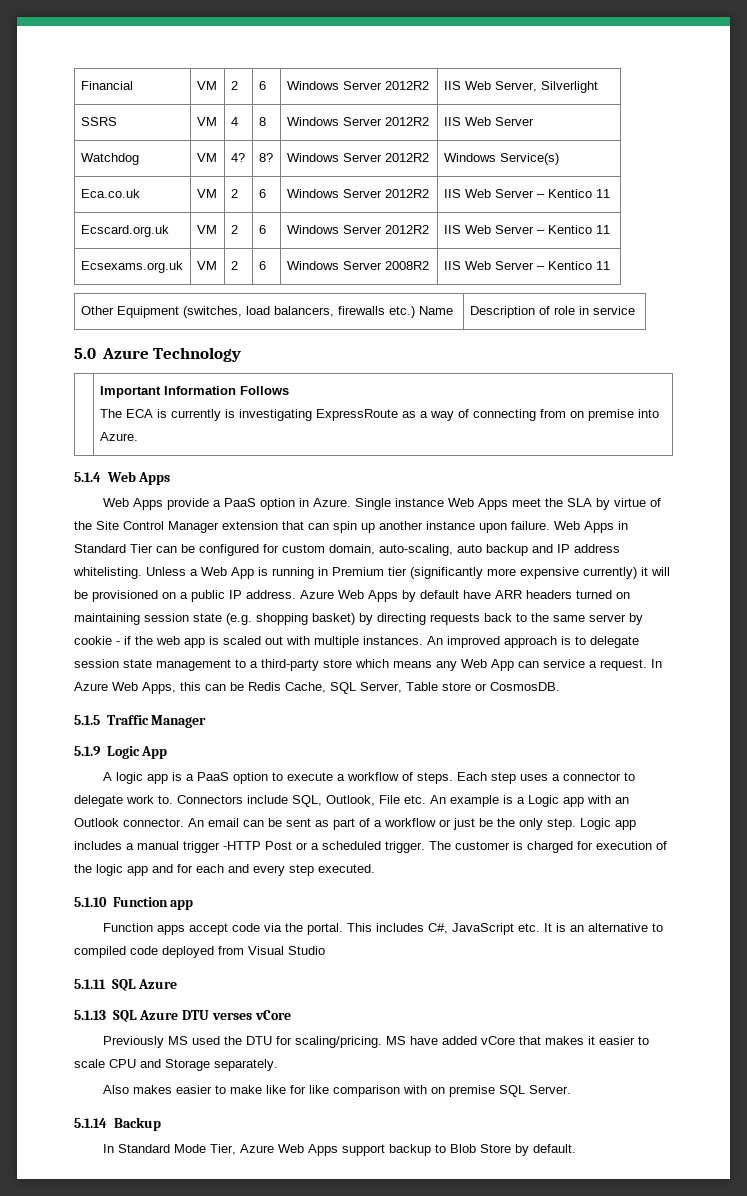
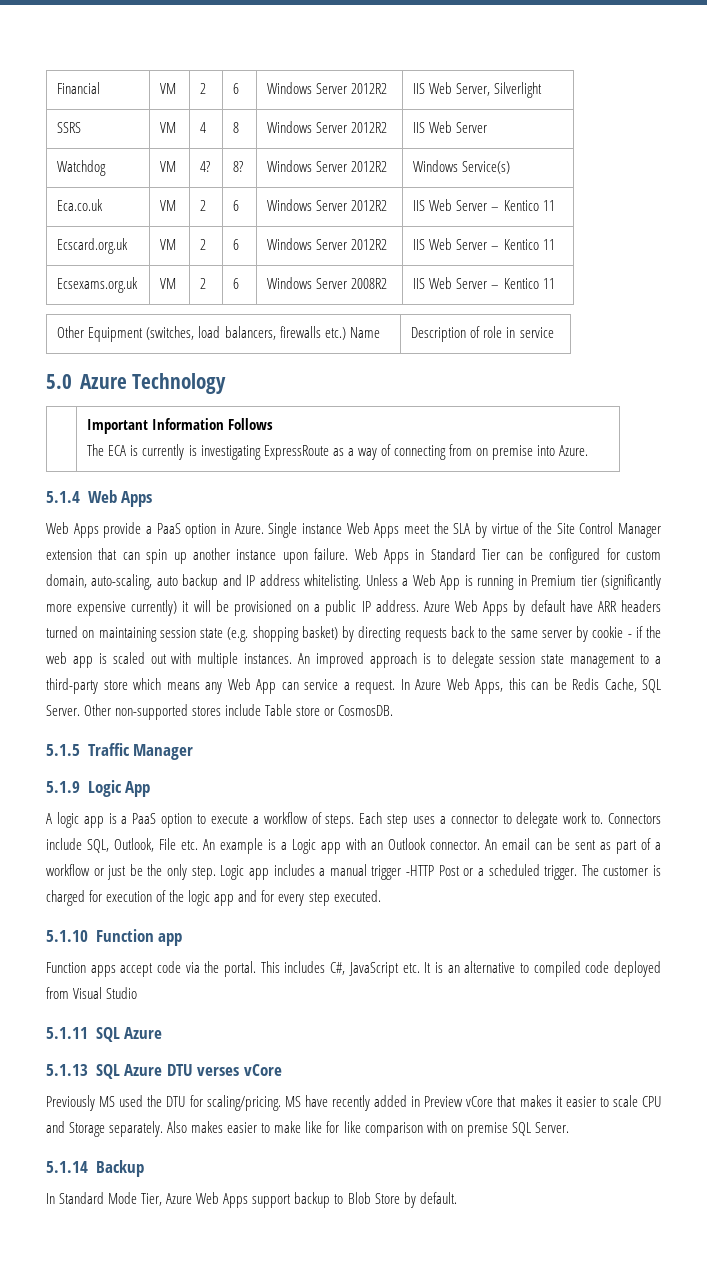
[360,682,402,693] Server, -> [46,704,262,720] Server. Other non-supported stores include
[196,864,249,873] each and -> (275, 896) none
[441,1036,477,1045] added -> [331,1095,464,1111] recently added in Preview
(278, 1065) // -> (164, 1129) none

